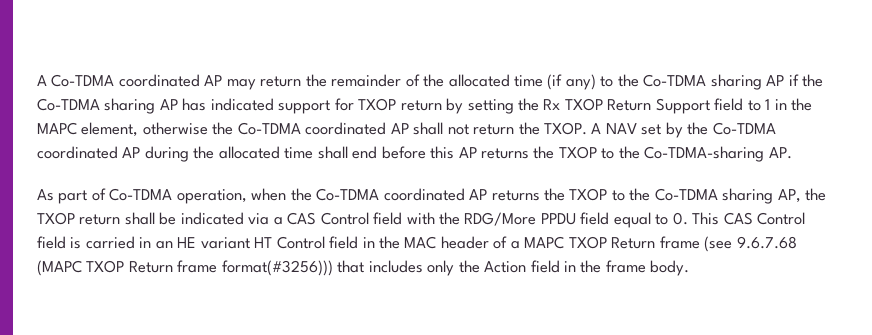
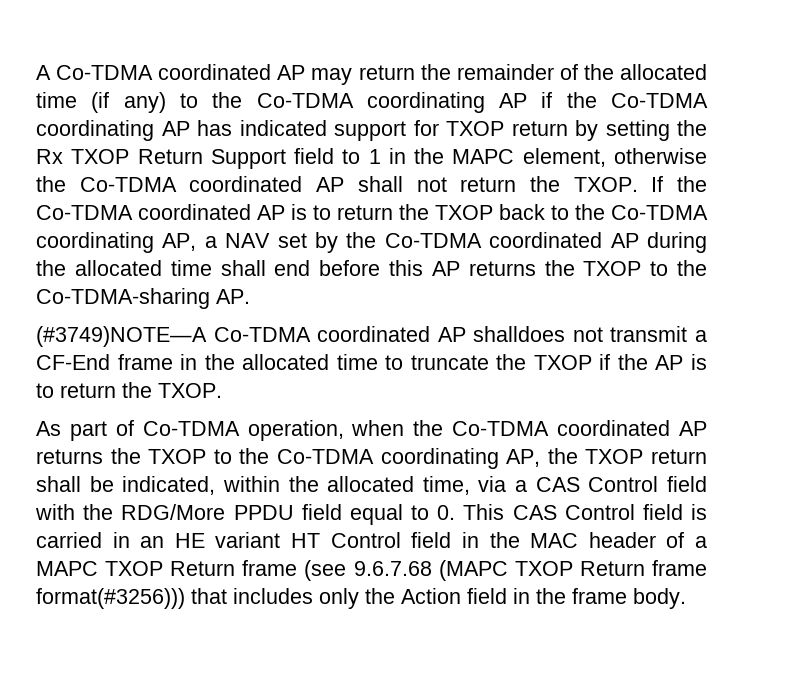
[710,74,762,90] sharing -> [366,92,485,113] coordinating
[104,98,156,114] sharing -> [36,120,154,141] coordinating
[591,123,602,134] A -> [651,176,707,192] [36,204,708,220] [36,232,217,253] If the Co-TDMA coordinated AP is to return the TXOP back to the Co-TDMA coordinating AP, a
(792, 153) none -> [36,326,707,347] [36,354,708,370] [36,382,222,398] // (#3749)NOTE—A Co-TDMA coordinated AP shalldoes not transmit a CF-End frame in the allocated time to truncate the TXOP if the AP is to return the TXOP.
[722,188,774,204] sharing -> [380,448,499,469] coordinating
[180,212,244,225] indicated -> [122,476,470,495] indicated, within the allocated time,

